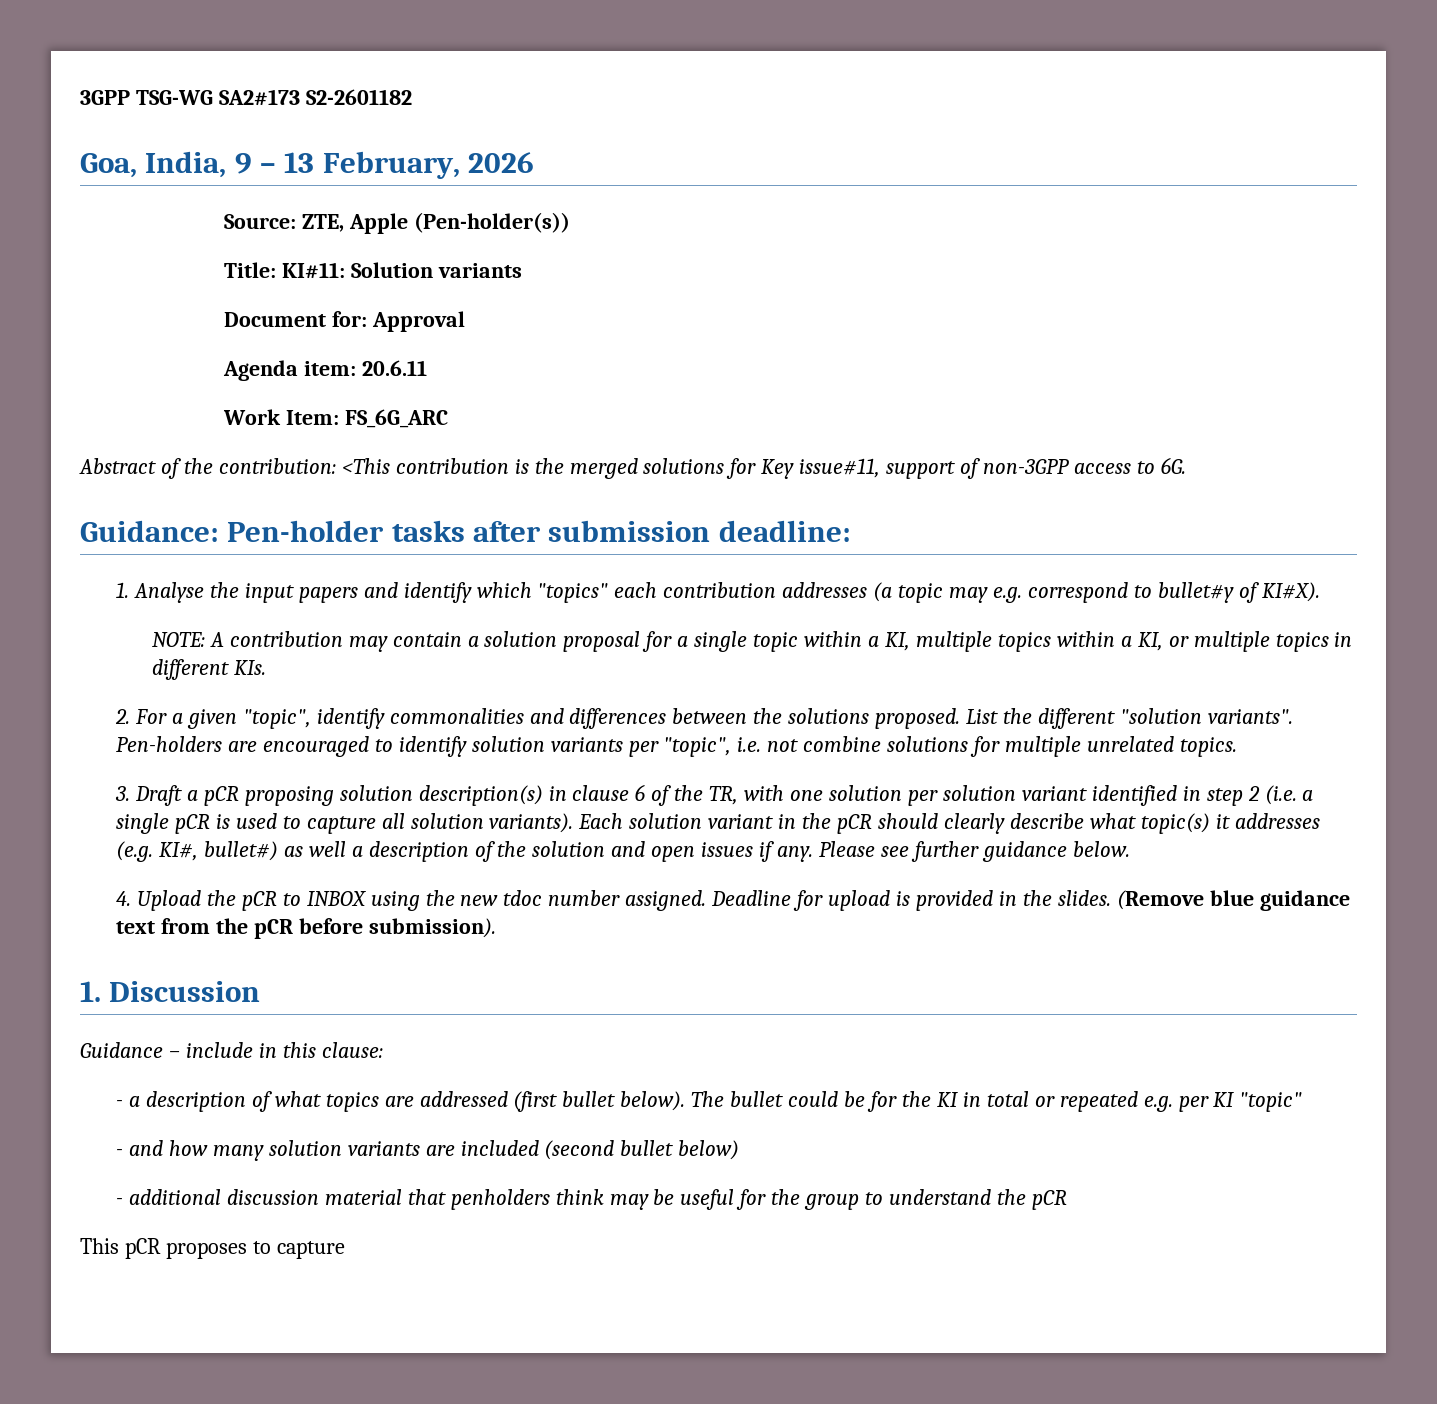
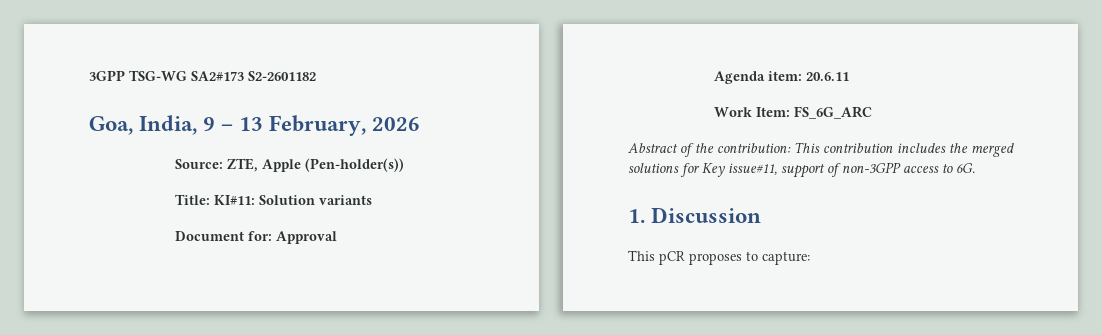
[341,458,529,474] <This contribution is -> [794,142,946,153] This contribution includes
[80,520,851,542] [115,582,1320,603] [151,631,1353,652] [151,659,266,680] [114,708,1293,729] [115,736,1237,757] [114,784,1314,806] [115,813,1320,834] [115,841,1130,862] [115,890,1350,911] [115,918,496,939] [80,981,261,1002] [80,1042,383,1058] [115,1091,1303,1112] [115,1140,740,1161] [115,1189,1067,1210] Guidance: Pen-holder tasks after submission deadline: // 1. Analyse the input papers and identify which "topics" each contribution addresses (a topic may e.g. correspond to bullet#y of KI#X). // NOTE: A contribution may contain a solution proposal for a single topic within a KI, multiple topics within a KI, or multiple topics in different KIs. // 2. For a given "topic", identify commonalities and differences between the solutions proposed. List the different "solution variants". Pen-holders are encouraged to identify solution variants per "topic", i.e. not combine solutions for multiple unrelated topics. // 3. Draft a pCR proposing solution description(s) in clause 6 of the TR, with one solution per solution variant identified in step 2 (i.e. a single pCR is used to capture all solution variants). Each solution variant in the pCR should clearly describe what topic(s) it addresses (e.g. KI#, bullet#) as well a description of the solution and open issues if any. Please see further guidance below. // 4. Upload the pCR to INBOX using the new tdoc number assigned. Deadline for upload is provided in the slides. (Remove blue guidance text from the pCR before submission). // 1. Discussion // Guidance – include in this clause: // - a description of what topics are addressed (first bullet below). The bullet could be for the KI in total or repeated e.g. per KI "topic" // - and how many solution variants are included (second bullet below) // - additional discussion material that penholders think may be useful for the group to understand the pCR -> [628,207,762,223] 1. Discussion
[276,1241,345,1259] capture -> [762,251,810,265] capture:

